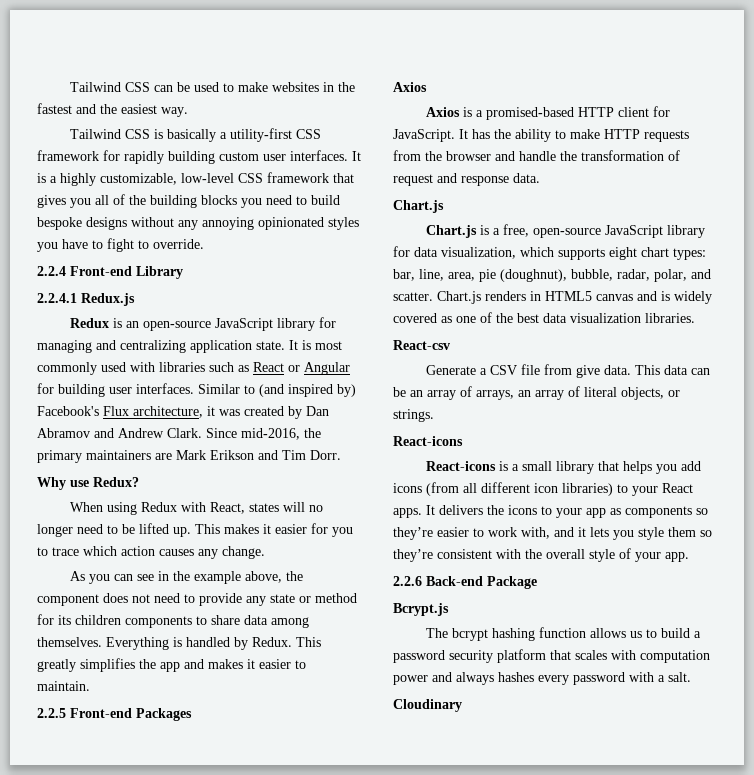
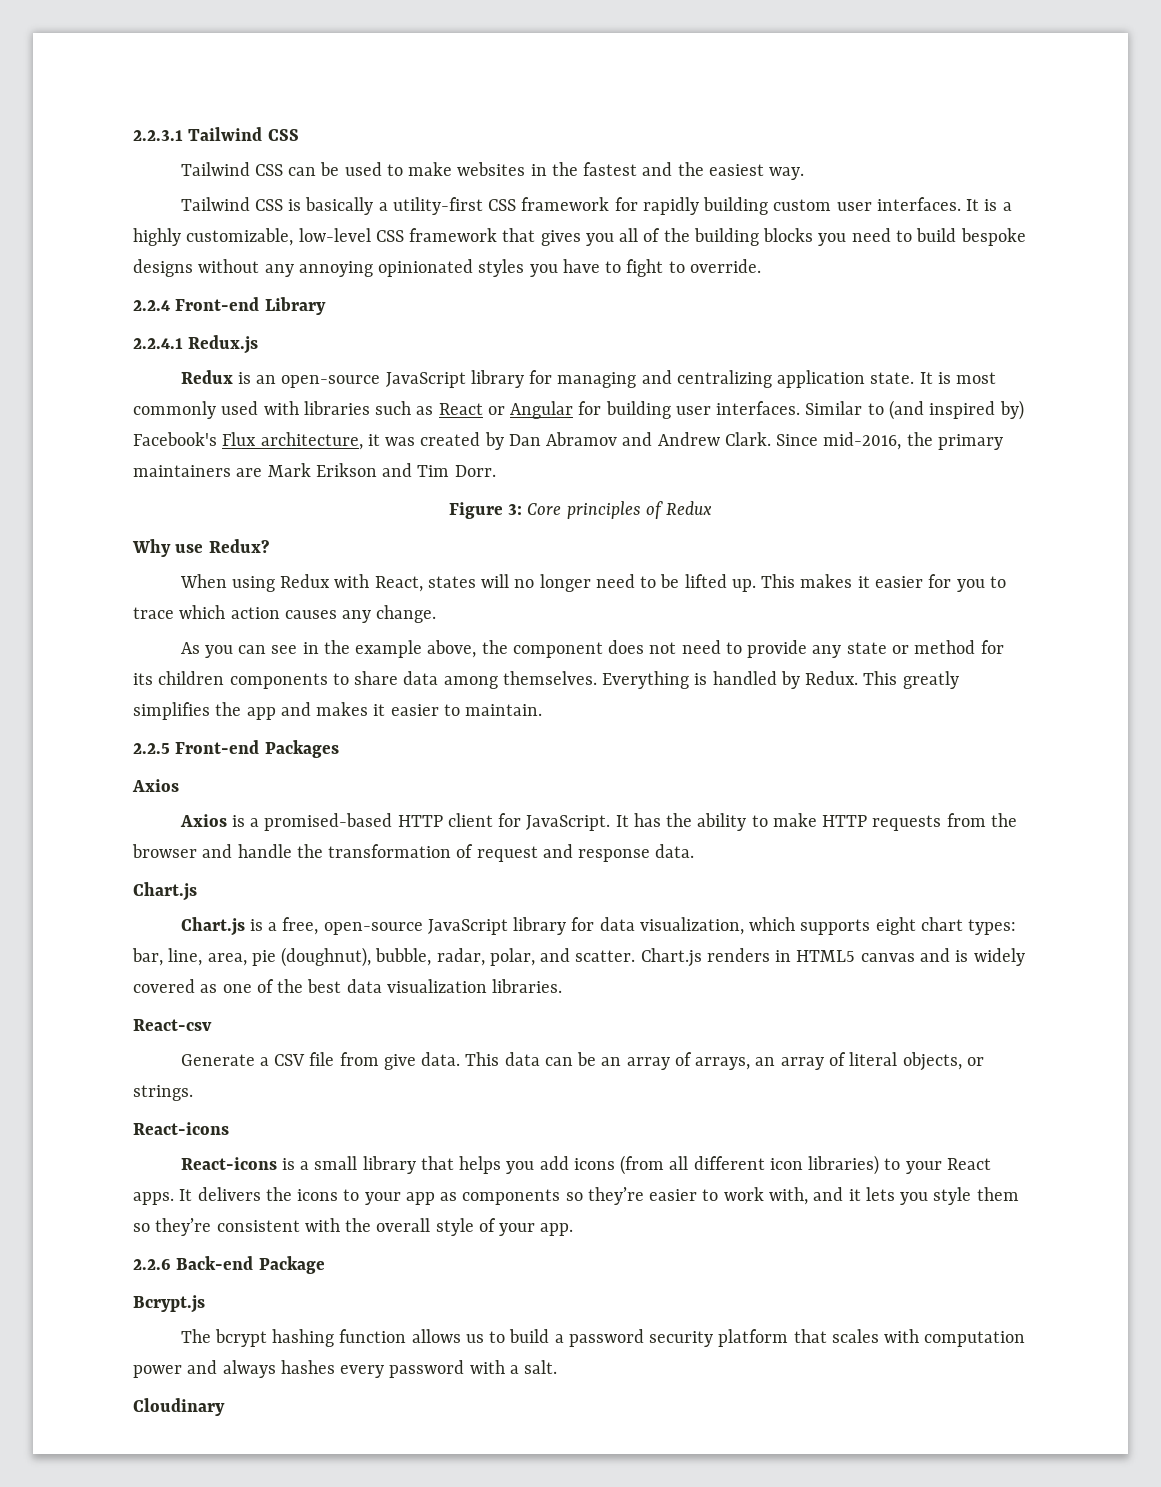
(70, 87) none -> [133,127,299,141] 2.2.3.1 Tailwind CSS //
(341, 455) none -> [448,501,713,519] // Figure 3: Core principles of Redux

